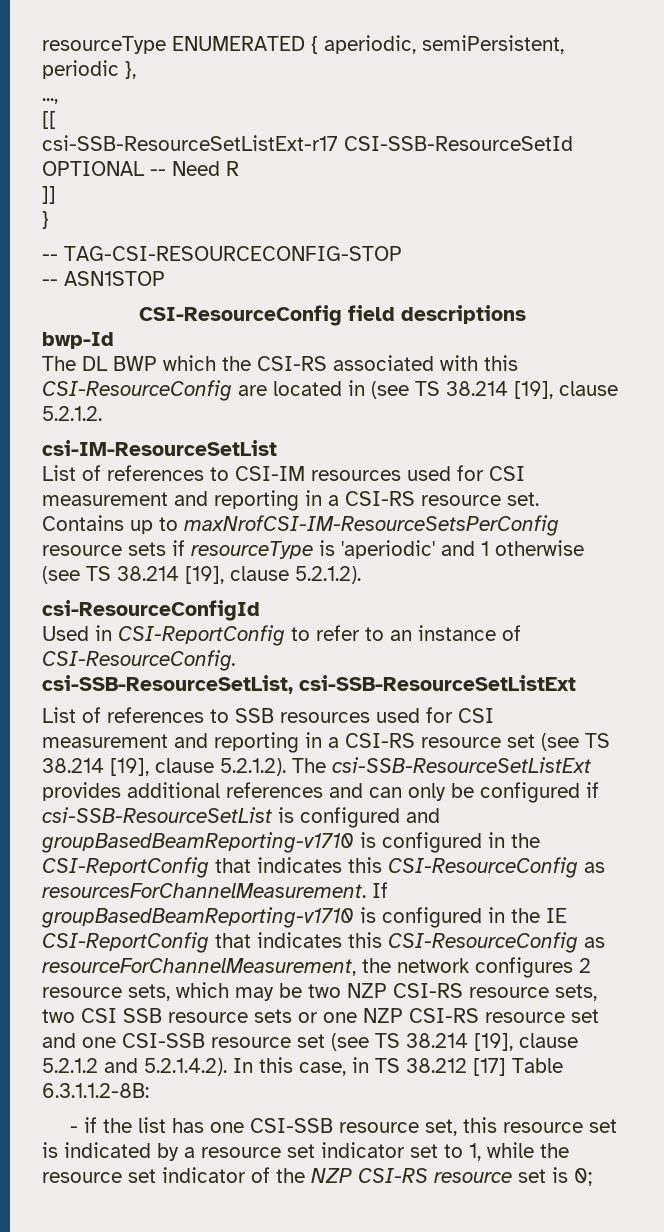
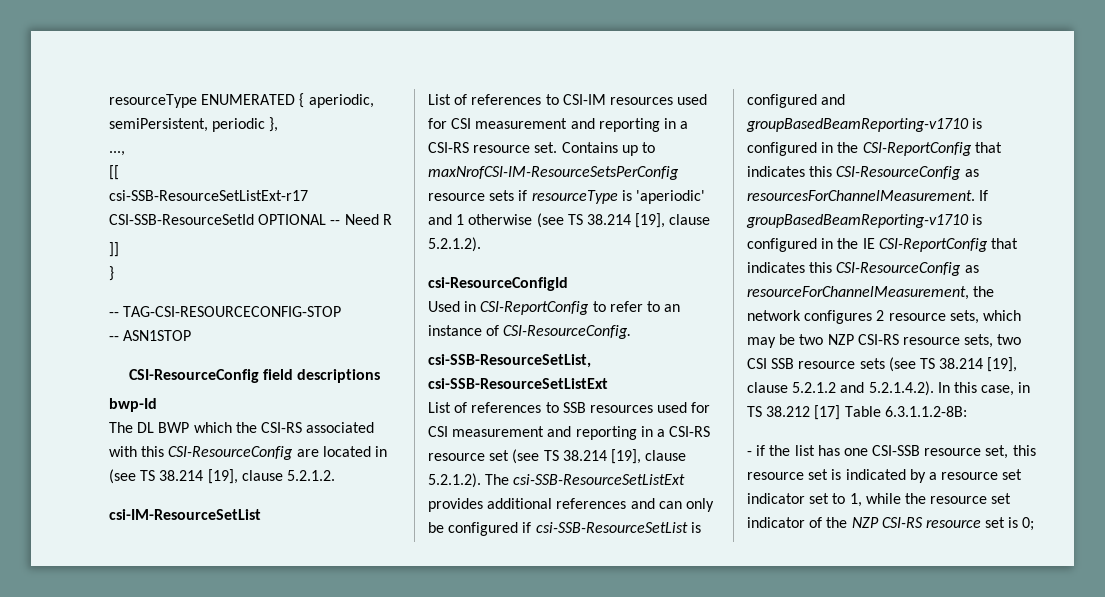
[298,1008,599,1023] [42,1033,325,1048] or one NZP CSI-RS resource set and one CSI-SSB resource set -> (885, 363) none

